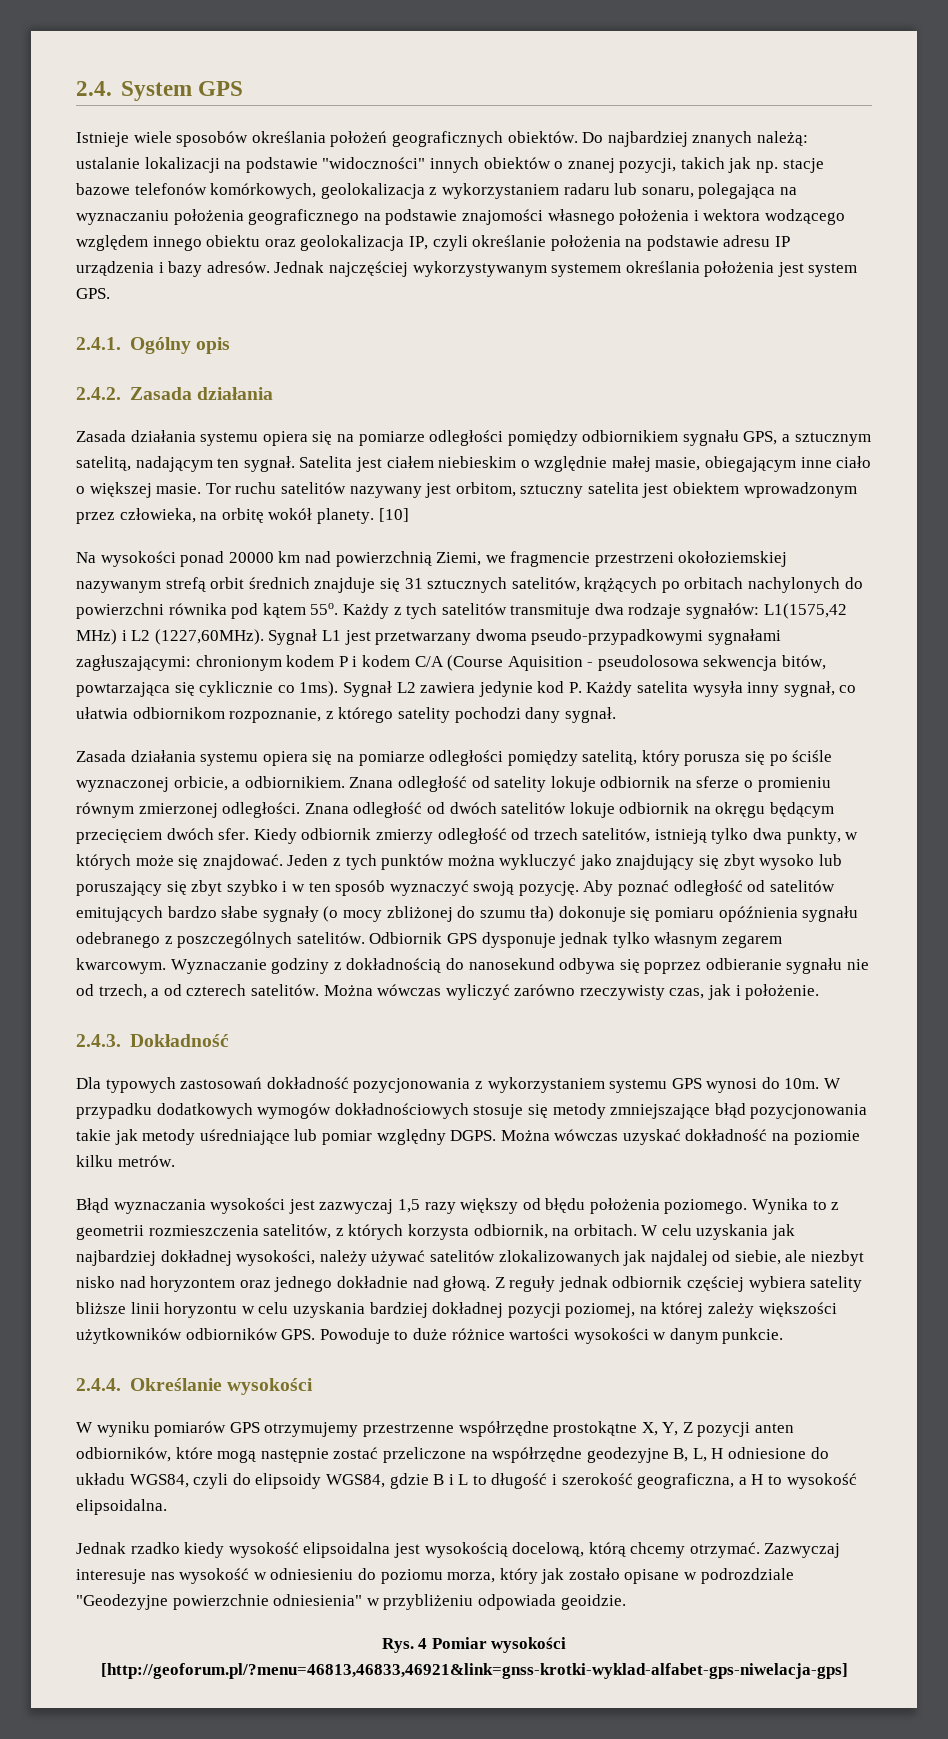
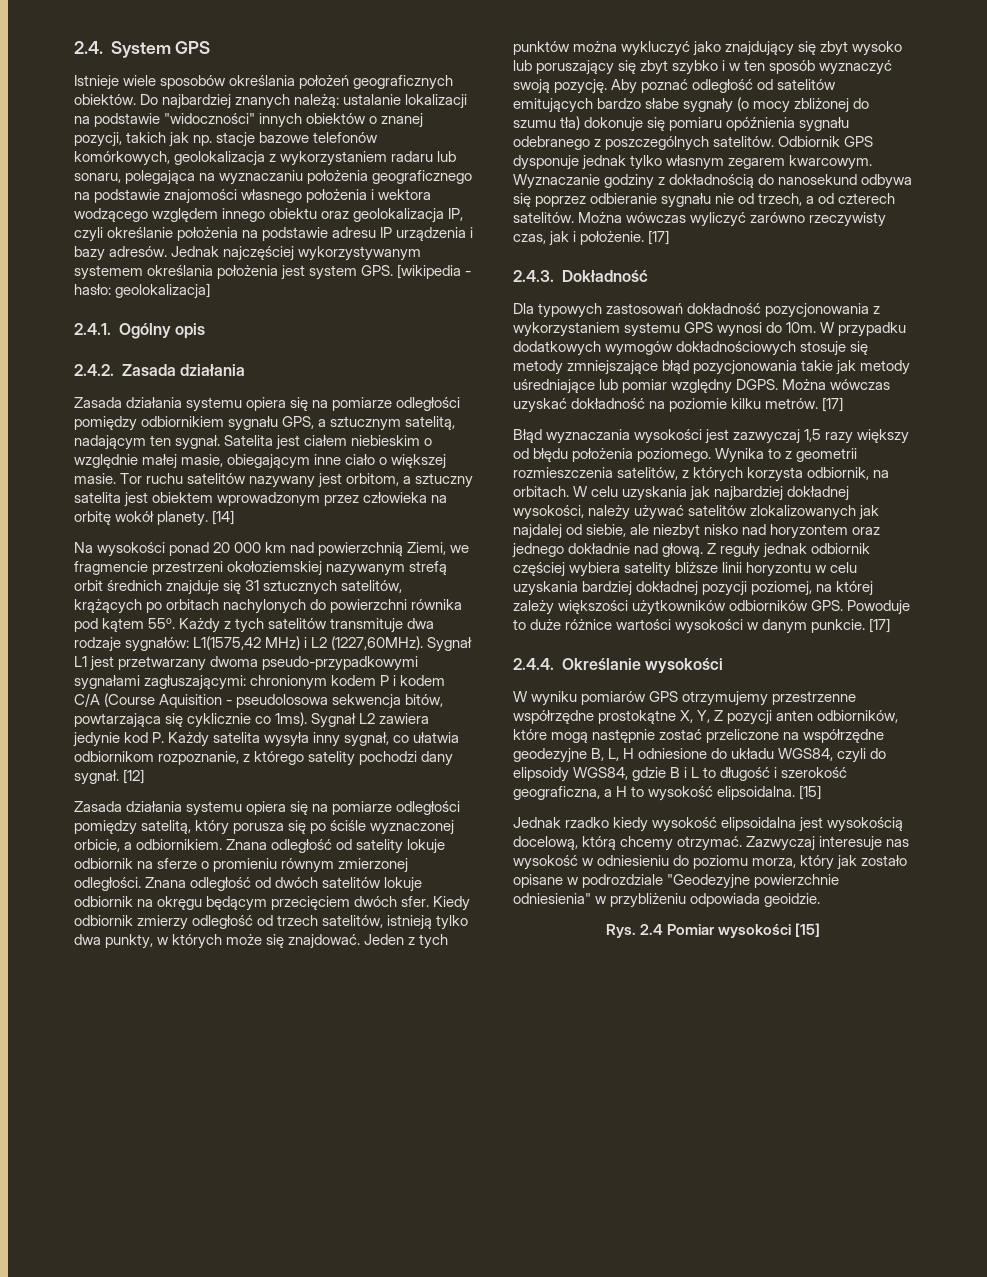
(110, 293) none -> [397,264,472,279] [74,283,211,299] [wikipedia - hasło: geolokalizacja]
(516, 489) none -> [403,476,412,484] a
[119,508,196,523] człowieka, -> [363,492,428,503] człowieka
[378,508,409,522] [10] -> [212,510,235,525] [14]
[228,552,274,563] 20000 -> [213,542,262,553] 20 000
(616, 715) none -> [123,769,145,784] [12]
(820, 992) none -> [648,230,670,245] [17]
(175, 1161) none -> [822,397,844,412] [17]
(784, 1336) none -> [869,618,891,633] [17]
(167, 1507) none -> [799,785,822,800] [15]
[418,1638,428,1649] 4 -> [639,924,663,935] 2.4
[100,1663,848,1679] [http://geoforum.pl/?menu=46813,46833,46921&link=gnss-krotki-wyklad-alfabet-gps-niwelacja-gps] -> [795,923,821,937] [15]

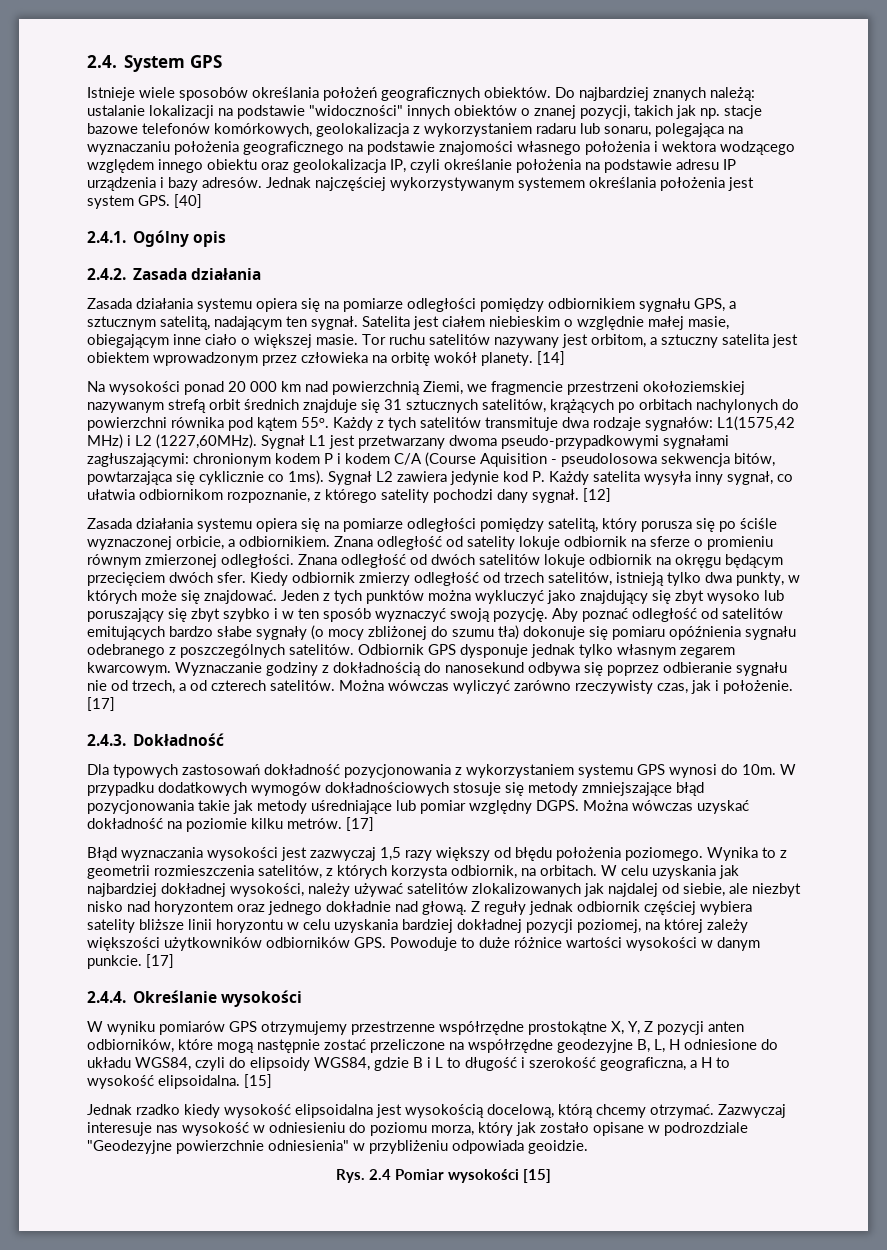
[397,264,472,279] [74,283,211,299] [wikipedia - hasło: geolokalizacja] -> [174,194,202,208] [40]

